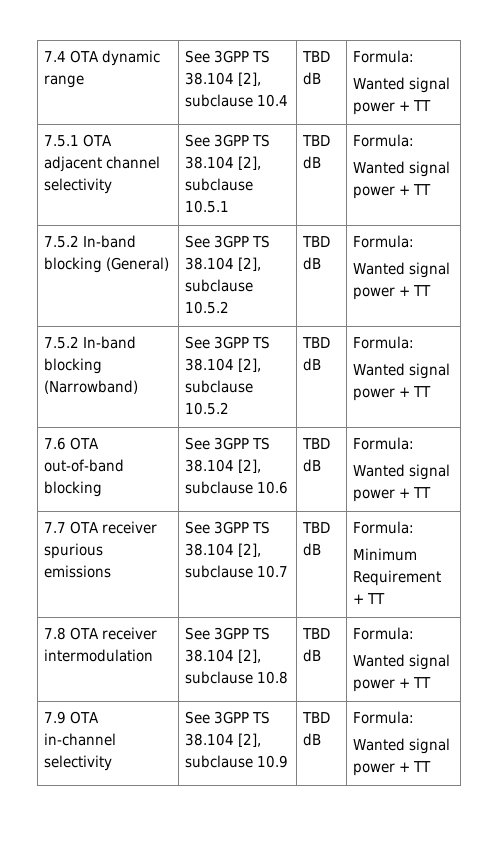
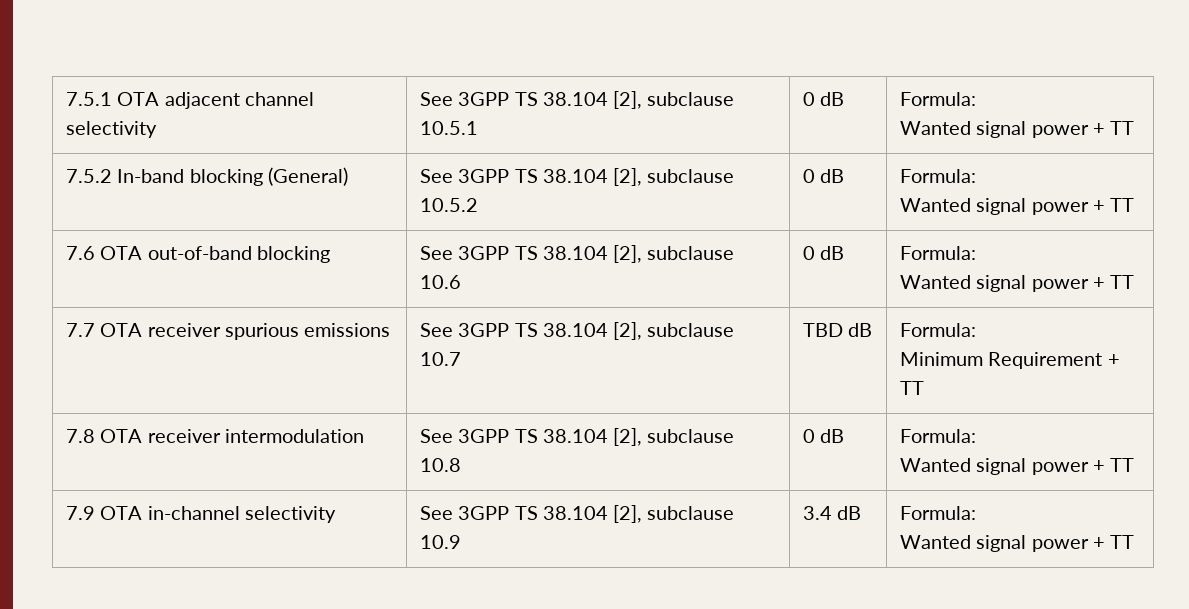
[43,50,160,66] [43,75,84,88] [184,50,270,63] [184,72,261,86] [184,94,288,107] [301,51,330,62] [302,72,321,85] [352,50,414,63] [352,77,450,93] [352,100,431,115] 7.4 OTA dynamic range | See 3GPP TS 38.104 [2], subclause 10.4 | TBD dB | Formula: // Wanted signal power + TT // -> (66, 99) none
[301,135,330,146] TBD -> [803,92,816,106] 0
[301,236,330,247] [302,257,321,270] [352,235,414,248] [352,262,450,278] [352,285,431,300] [43,336,136,349] [43,358,102,374] [43,380,138,394] [184,336,270,349] [184,358,261,372] [184,380,253,393] [184,402,229,415] [301,337,330,348] TBD dB | Formula: // Wanted signal power + TT // 7.5.2 In-band blocking (Narrowband) | See 3GPP TS 38.104 [2], subclause 10.5.2 | TBD -> [803,169,816,183] 0
[301,438,330,449] TBD -> [803,246,816,260] 0
[301,628,330,639] TBD -> [803,429,816,443] 0
[301,712,330,723] TBD -> [803,506,833,520] 3.4

